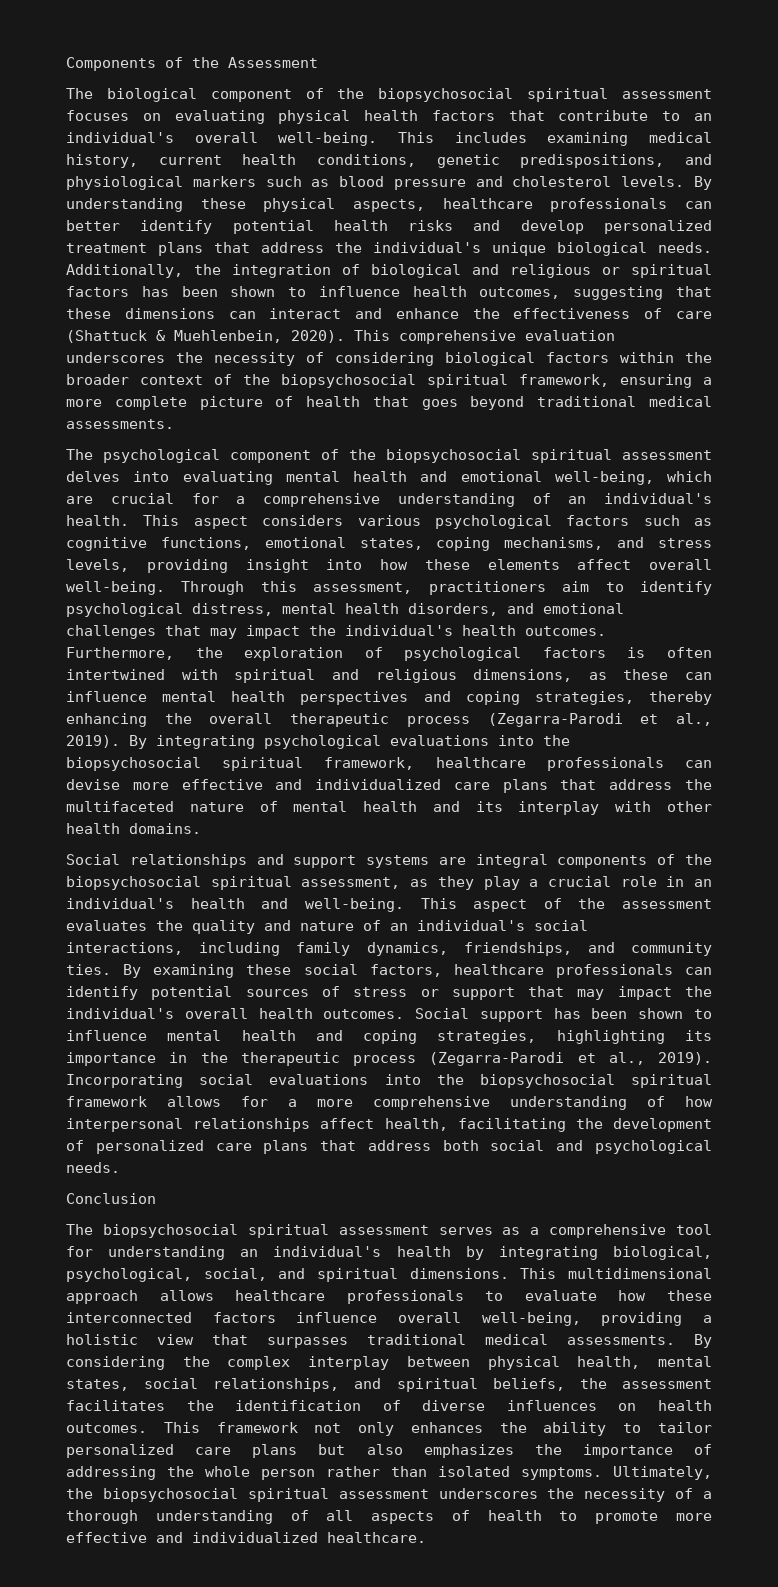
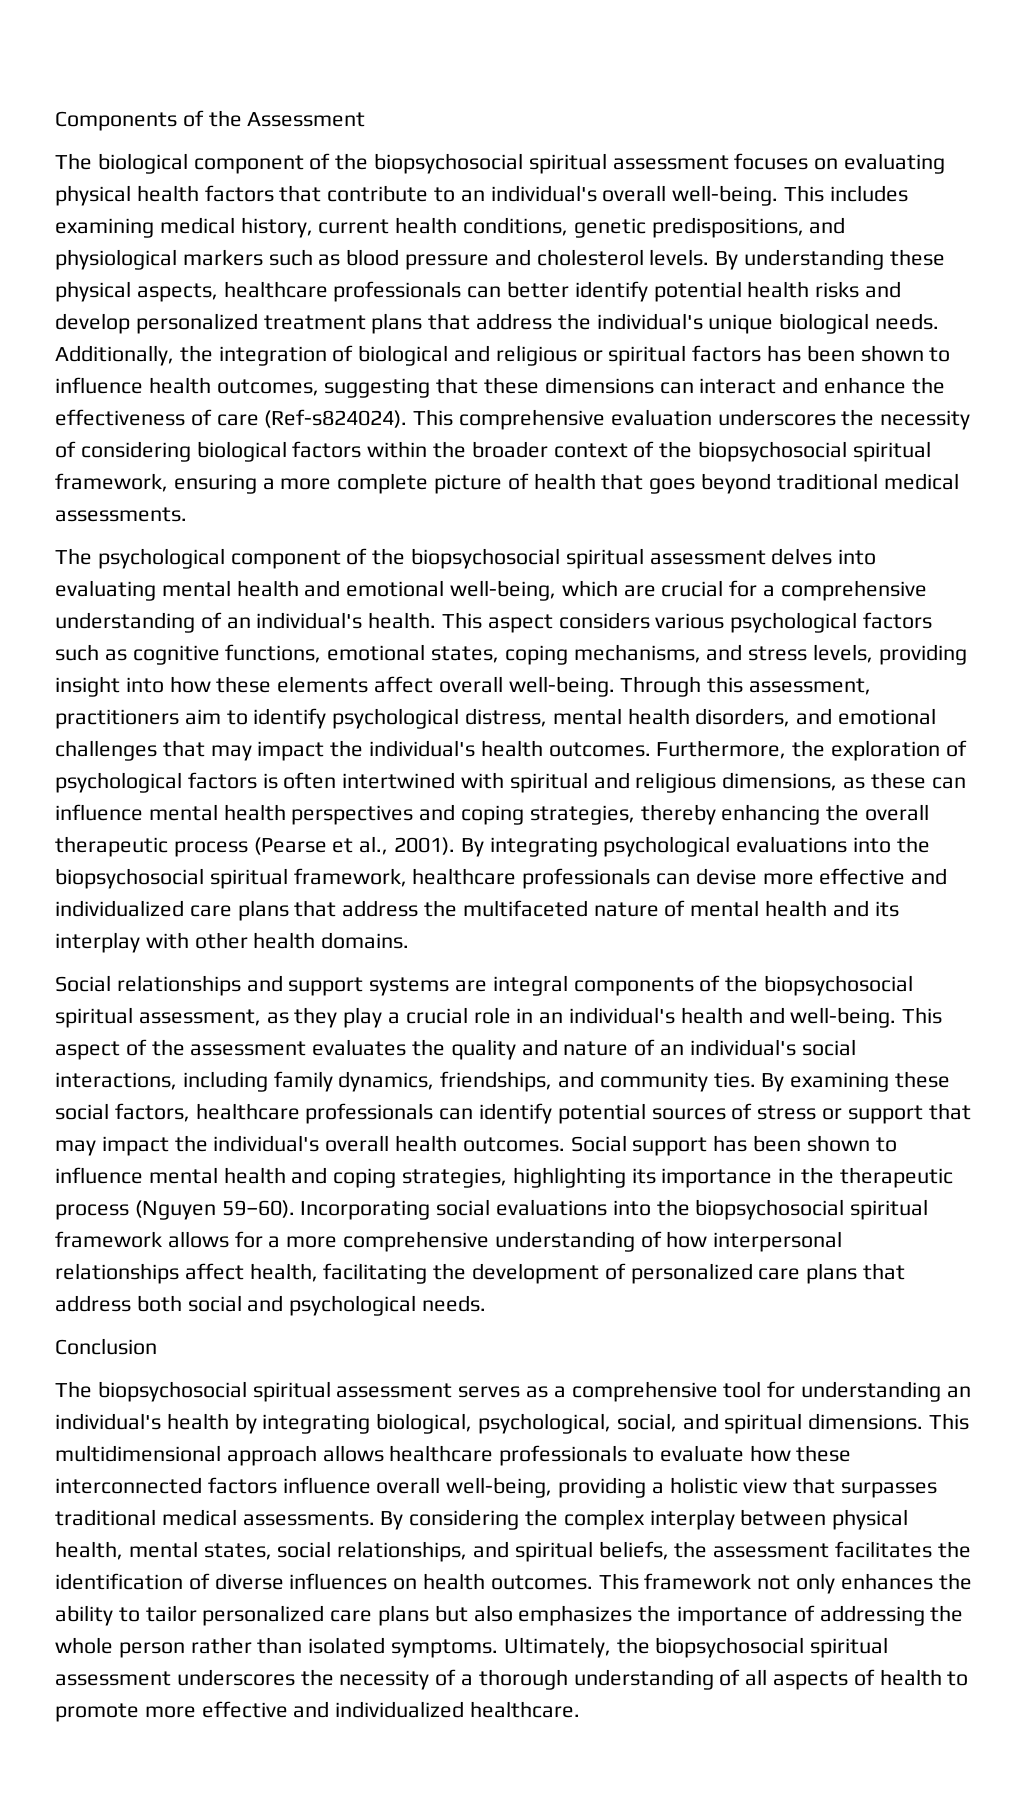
[66,330,345,343] (Shattuck & Muehlenbein, 2020). -> [264,409,408,428] (Ref-s824024).
[487,713,712,727] [66,735,120,748] (Zegarra-Parodi et al., 2019). -> [253,836,456,855] (Pearse et al., 2001).
[429,1052,712,1066] (Zegarra-Parodi et al., 2019). -> [134,1200,295,1220] (Nguyen 59–60).

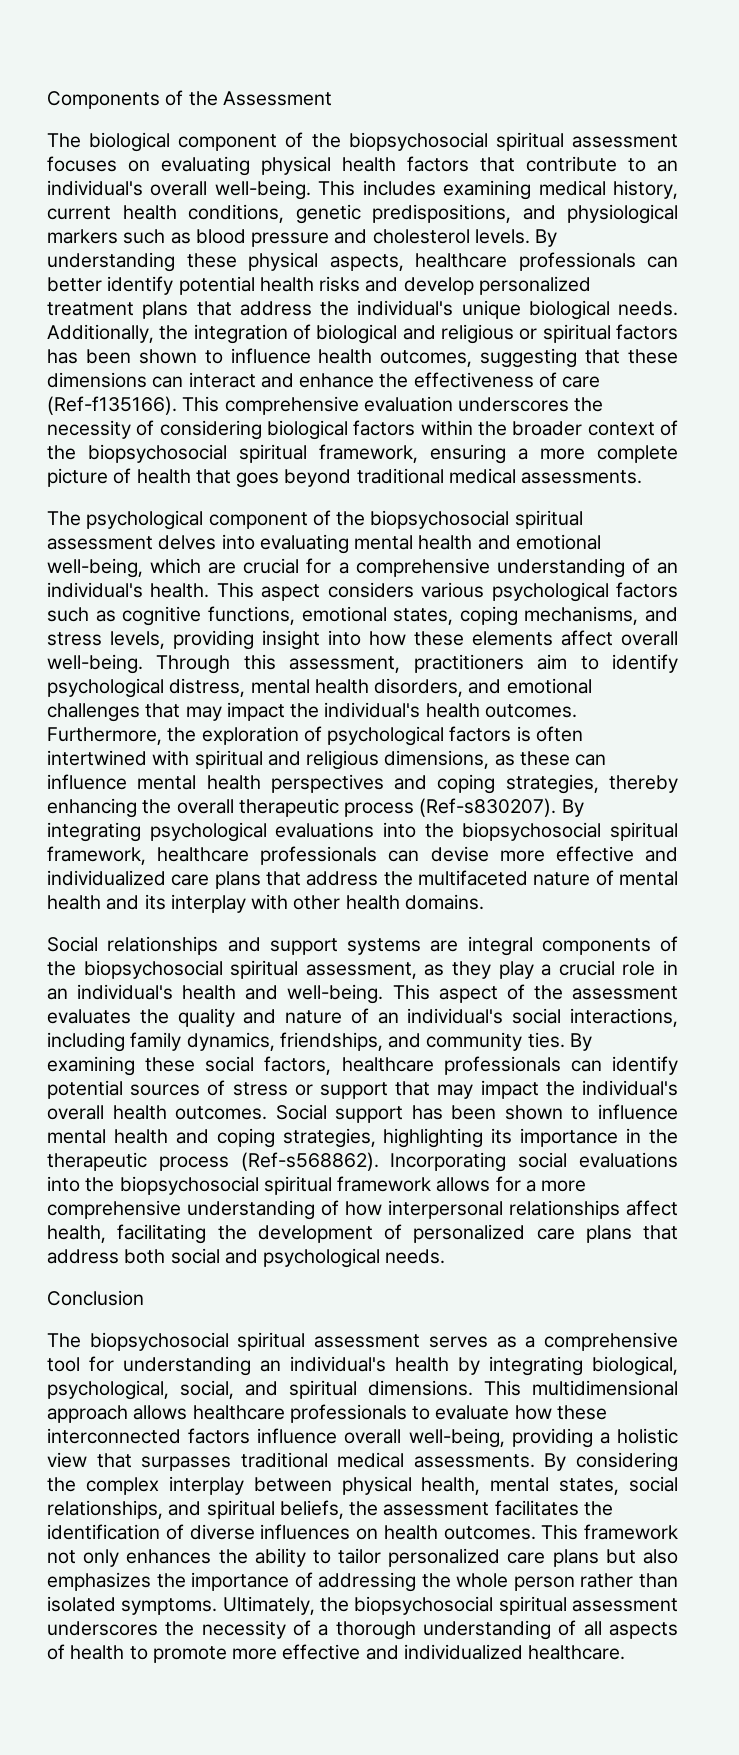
[264,409,408,428] (Ref-s824024). -> [47,396,177,415] (Ref-f135166).
[253,836,456,855] (Pearse et al., 2001). -> [419,798,557,817] (Ref-s830207).
[134,1200,295,1220] (Nguyen 59–60). -> [240,1152,379,1171] (Ref-s568862).

